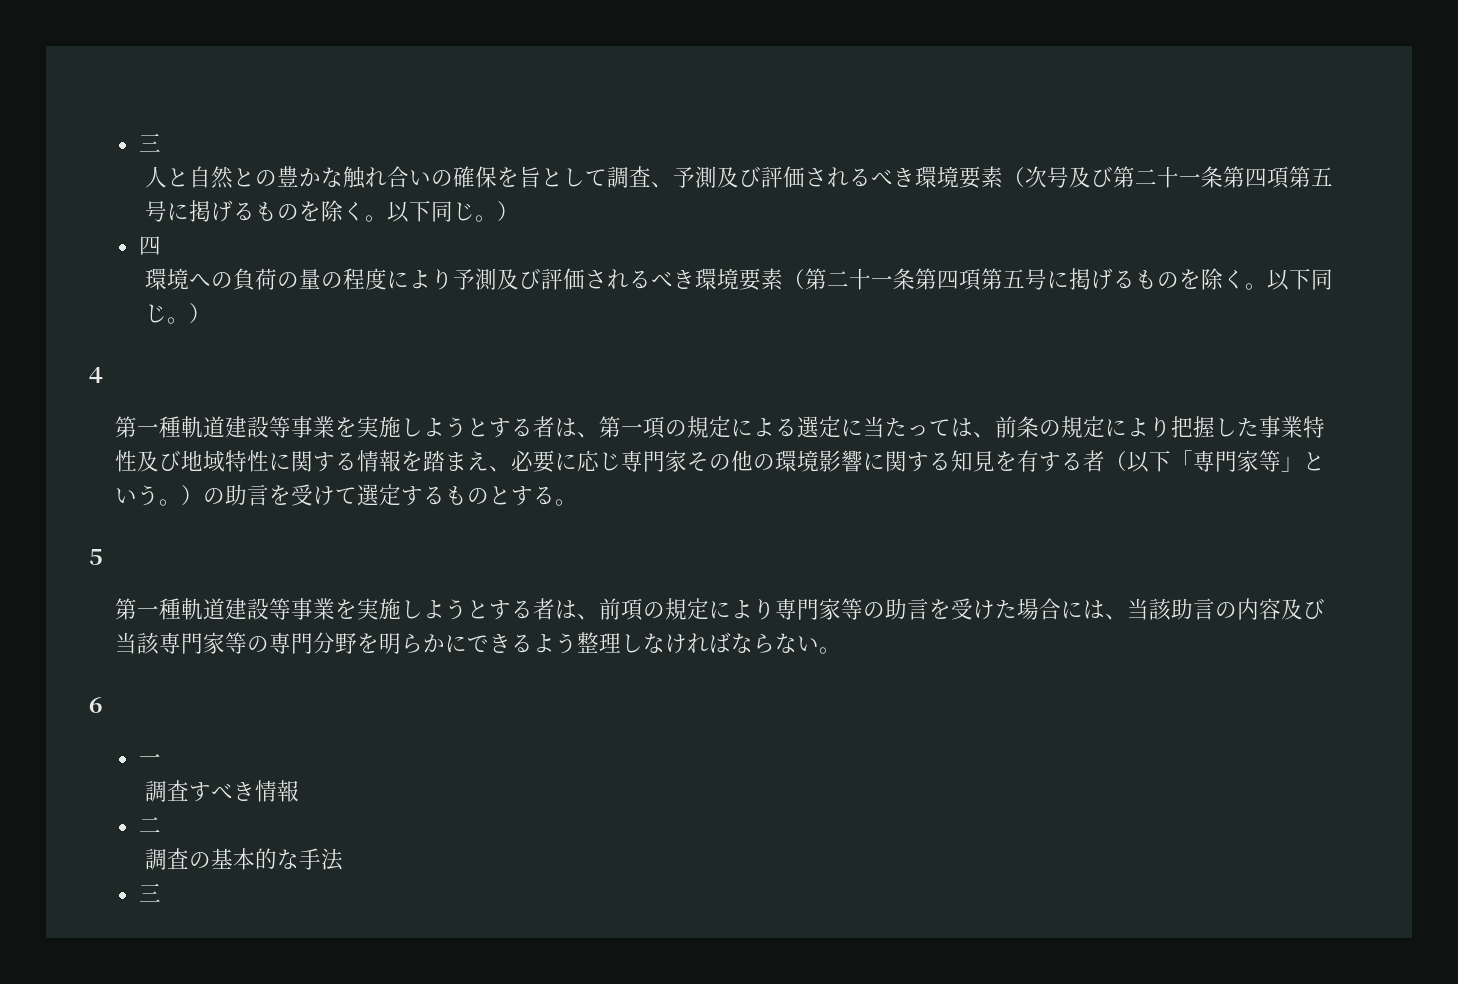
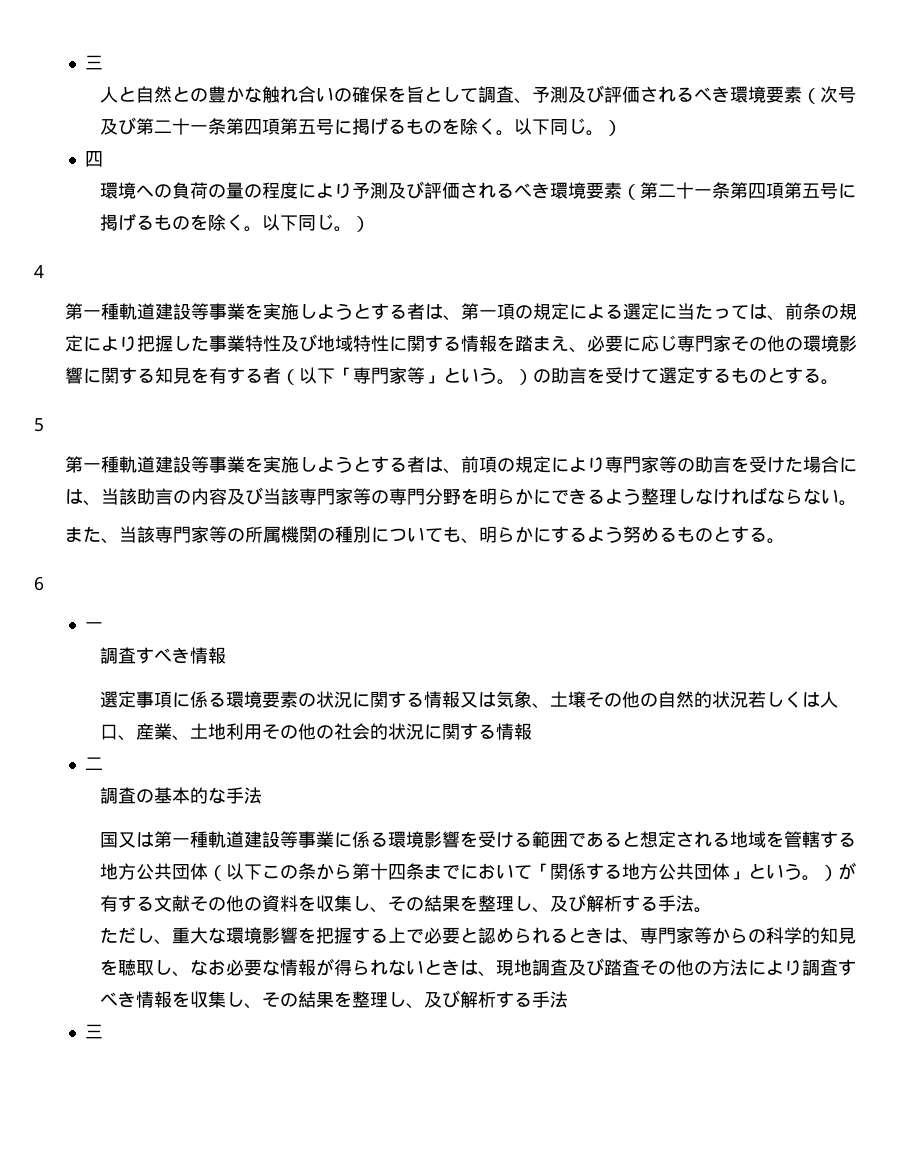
(841, 650) none -> [65,526,786,544] // また、当該専門家等の所属機関の種別についても、明らかにするよう努めるものとする。
(299, 791) none -> [100,691,839,709] [100,723,533,741] // 選定事項に係る環境要素の状況に関する情報又は気象、土壌その他の自然的状況若しくは人口、産業、土地利用その他の社会的状況に関する情報
(343, 859) none -> [100,831,857,848] [100,862,857,881] [100,894,713,913] [100,927,857,945] [100,958,857,977] [100,990,569,1009] // 国又は第一種軌道建設等事業に係る環境影響を受ける範囲であると想定される地域を管轄する地方公共団体（以下この条から第十四条までにおいて「関係する地方公共団体」という。）が有する文献その他の資料を収集し、その結果を整理し、及び解析する手法。 // ただし、重大な環境影響を把握する上で必要と認められるときは、専門家等からの科学的知見を聴取し、なお必要な情報が得られないときは、現地調査及び踏査その他の方法により調査すべき情報を収集し、その結果を整理し、及び解析する手法

